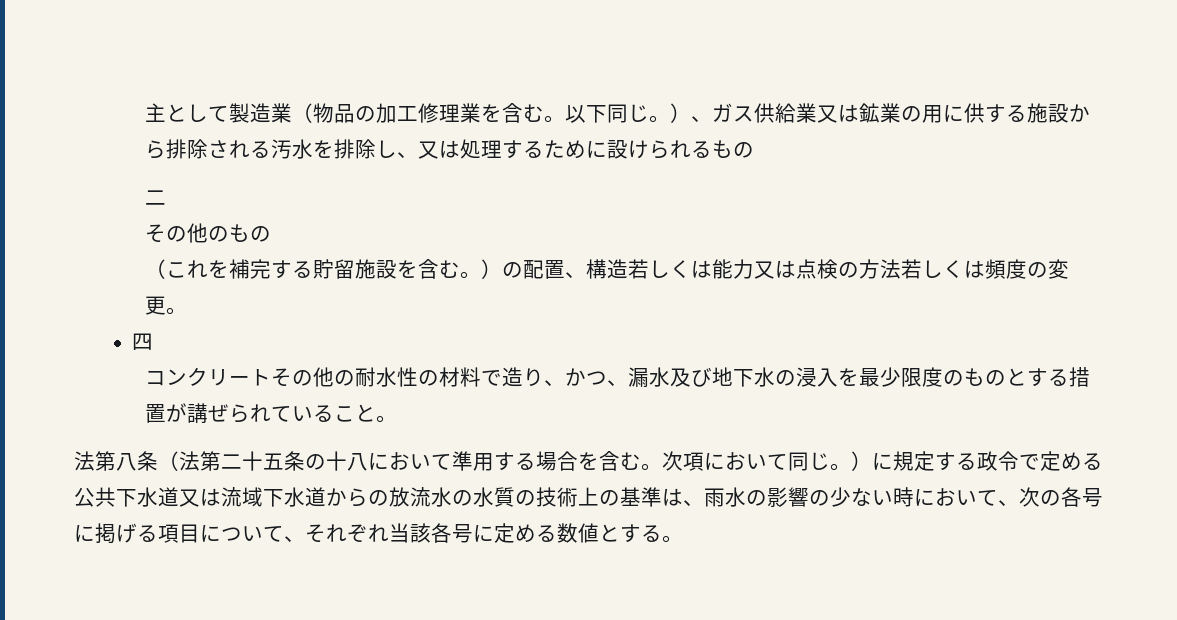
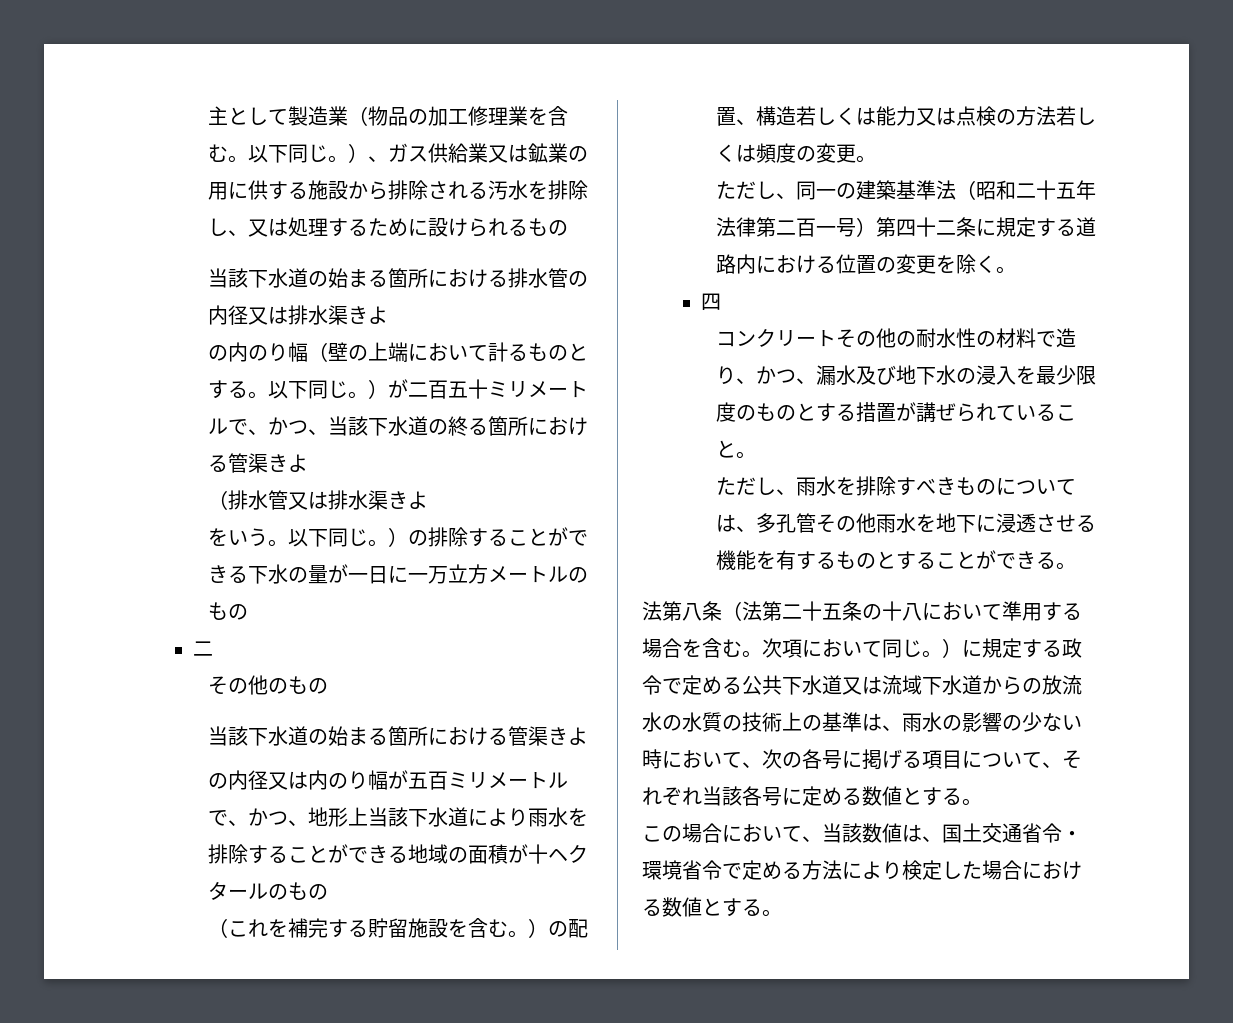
[145,190,167,205] [145,223,209,243] 二 // その他 -> [208,268,589,288] [208,305,389,325] [208,342,589,362] [208,379,589,399] [208,416,589,436] [208,453,309,473] [208,490,429,510] [208,527,589,547] [208,564,589,584] [208,602,249,620] [193,641,214,656] [208,675,329,695] [208,726,589,746] [208,770,569,790] [208,807,589,827] [208,844,589,864] [208,881,269,900] 当該下水道の始まる箇所における排水管の内径又は排水渠きよ // の内のり幅（壁の上端において計るものとする。以下同じ。）が二百五十ミリメートルで、かつ、当該下水道の終る箇所における管渠きよ // （排水管又は排水渠きよ // をいう。以下同じ。）の排除することができる下水の量が一日に一万立方メートルのもの // 二 // その他のもの // 当該下水道の始まる箇所における管渠きよ // の内径又は内のり幅が五百ミリメートルで、かつ、地形上当該下水道により雨水を排除することができる地域の面積が十ヘクタール
(188, 311) none -> [716,180,1097,200] [716,217,1097,237] [716,254,1017,274] // ただし、同一の建築基準法（昭和二十五年法律第二百一号）第四十二条に規定する道路内における位置の変更を除く。
(398, 419) none -> [716,476,1077,496] [716,513,1097,533] [716,550,1077,570] // ただし、雨水を排除すべきものについては、多孔管その他雨水を地下に浸透させる機能を有するものとすることができる。
(683, 539) none -> [642,823,1082,843] [642,860,1082,880] [642,897,782,917] // この場合において、当該数値は、国土交通省令・環境省令で定める方法により検定した場合における数値とする。

